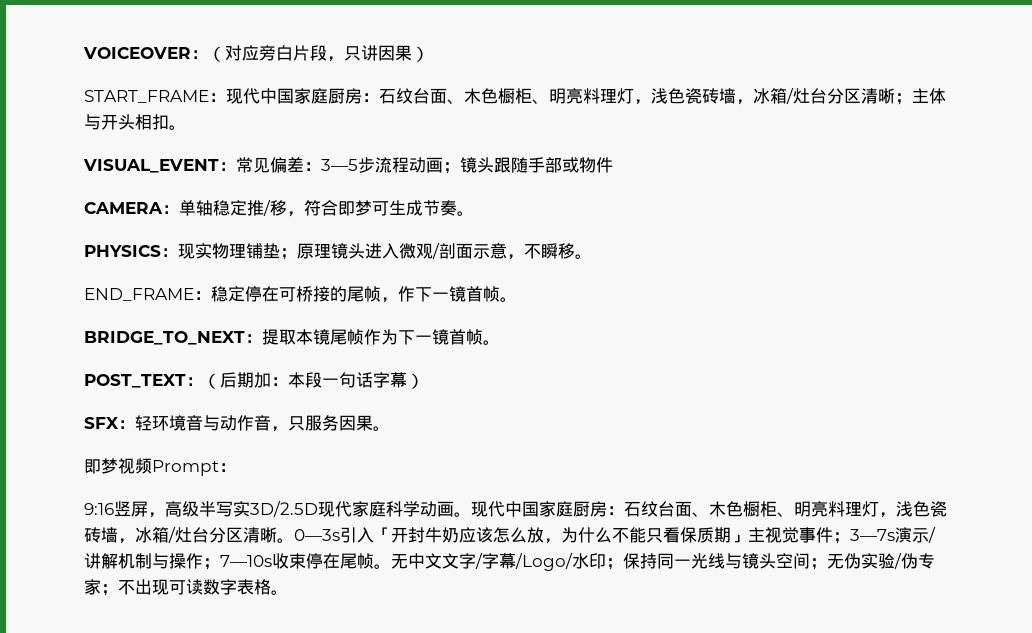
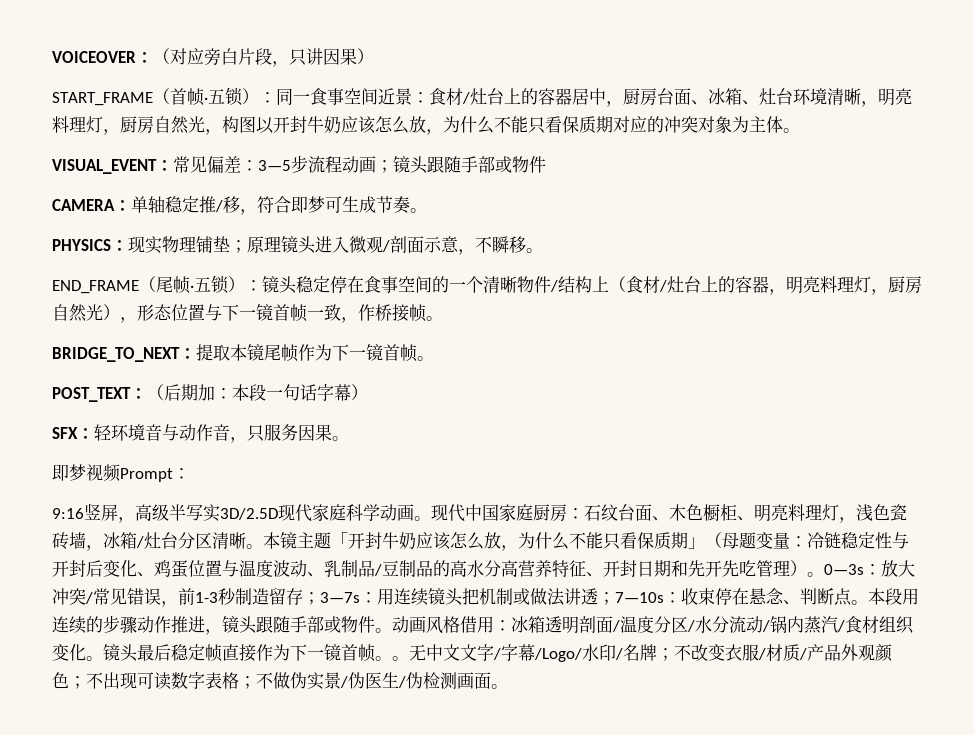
[209,88,946,105] [84,114,169,130] ：现代中国家庭厨房：石纹台面、木色橱柜、明亮料理灯，浅色瓷砖墙，冰箱/灶台分区清晰；主体与开头相扣 -> [153,87,912,107] [52,116,783,135] （首帧·五锁）：同一食事空间近景：食材/灶台上的容器居中，厨房台面、冰箱、灶台环境清晰，明亮料理灯，厨房自然光，构图以开封牛奶应该怎么放，为什么不能只看保质期对应的冲突对象为主体
[194,286,483,303] ：稳定停在可桥接的尾帧，作下一镜首 -> [139,275,922,295] [52,303,409,323] （尾帧·五锁）：镜头稳定停在食事空间的一个清晰物件/结构上（食材/灶台上的容器，明亮料理灯，厨房自然光），形态位置与下一镜首帧一致，作桥接
[294,527,374,543] 0—3s引入 -> [263,531,331,549] 本镜主题
[748,527,936,544] [84,553,374,570] 主视觉事件；3—7s演示/讲解机制与操作；7—10s收束停在尾帧 -> [705,532,909,549] [52,560,915,578] [52,587,919,607] [52,615,914,635] [52,643,392,662] （母题变量：冷链稳定性与开封后变化、鸡蛋位置与温度波动、乳制品/豆制品的高水分高营养特征、开封日期和先开先吃管理）。0—3s：放大冲突/常见错误，前1-3秒制造留存；3—7s：用连续镜头把机制或做法讲透；7—10s：收束停在悬念、判断点。本段用连续的步骤动作推进，镜头跟随手部或物件。动画风格借用：冰箱透明剖面/温度分区/水分流动/锅内蒸汽/食材组织变化。镜头最后稳定帧直接作为下一镜首帧。
[606,553,935,570] [84,579,101,595] ；保持同一光线与镜头空间；无伪实验/伪专家 -> [615,644,893,662] [52,672,69,689] /名牌；不改变衣服/材质/产品外观颜色
(271, 587) none -> [239,672,491,690] ；不做伪实景/伪医生/伪检测画面

